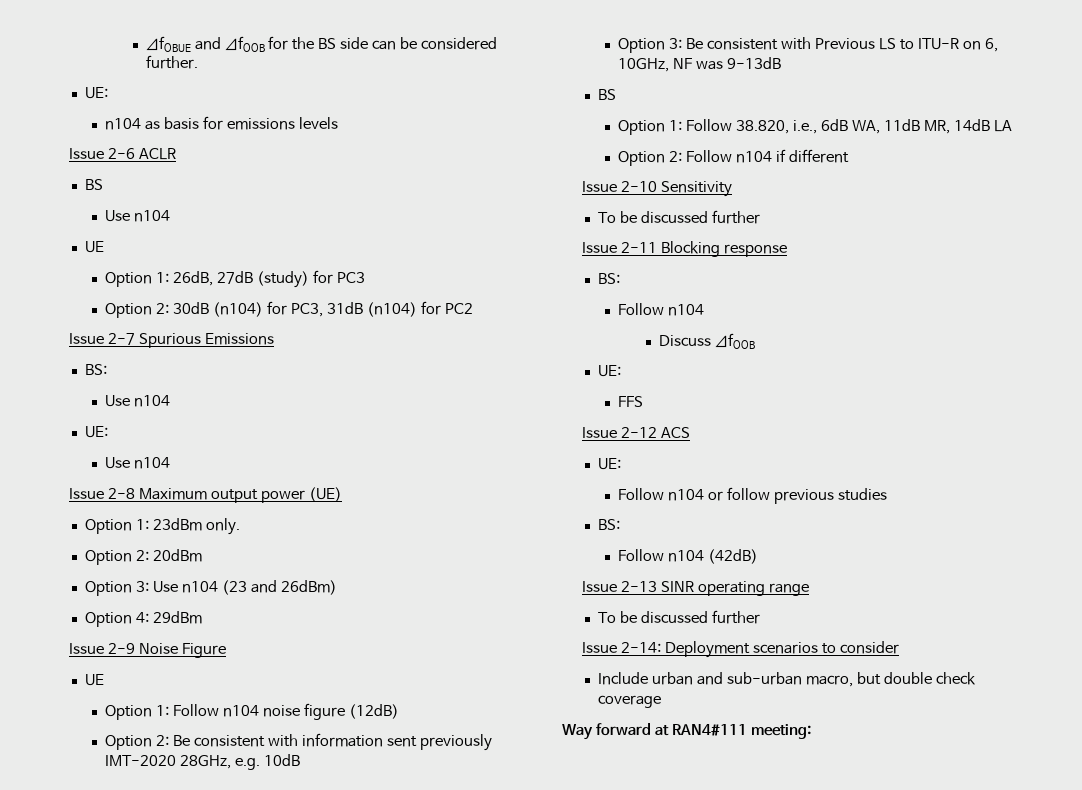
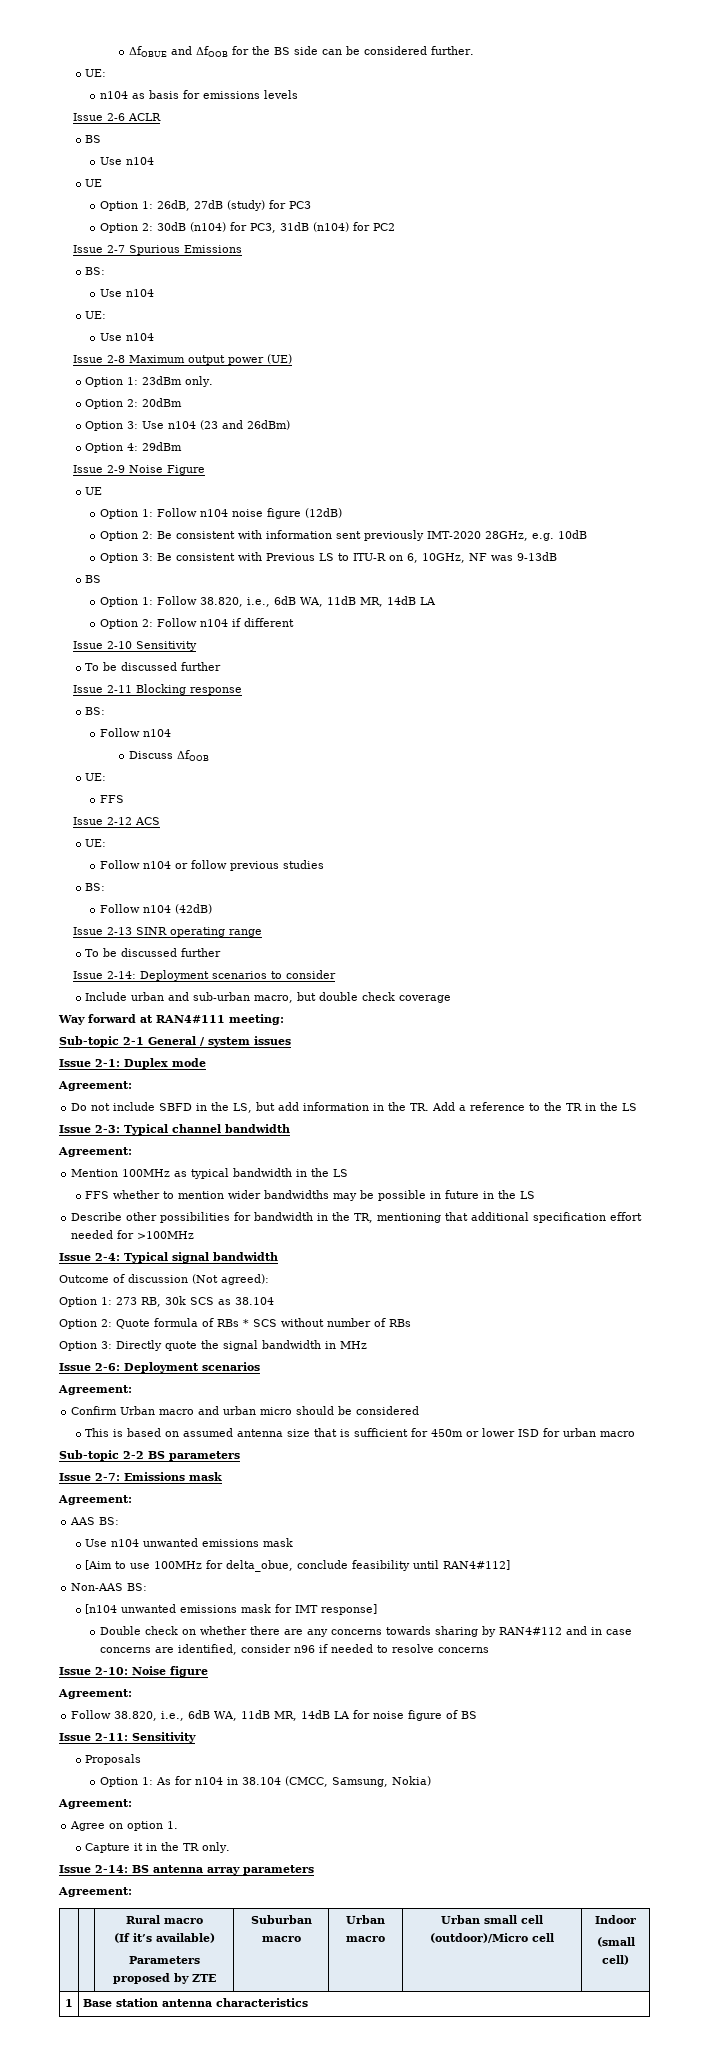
(811, 731) none -> [59,1036,291,1047] [59,1058,206,1069] [58,1081,132,1091] [71,1102,638,1113] [59,1124,290,1135] [58,1147,132,1157] [71,1168,349,1179] [85,1190,536,1201] [71,1212,643,1223] [71,1230,195,1239] [59,1252,278,1263] [59,1274,269,1285] [59,1296,274,1307] [59,1318,411,1329] [59,1340,367,1351] [59,1362,260,1373] [58,1385,132,1395] [71,1406,420,1415] [85,1428,636,1437] [59,1450,240,1461] [59,1472,222,1481] [58,1495,132,1505] [70,1517,120,1525] [85,1538,294,1547] [85,1560,511,1572] [71,1583,148,1591] [85,1604,378,1615] [99,1626,632,1637] [99,1644,489,1655] [59,1666,208,1677] [58,1689,132,1699] [71,1710,478,1721] [59,1732,196,1743] [85,1754,142,1765] [99,1776,431,1787] [58,1799,132,1809] [70,1821,179,1831] [85,1842,231,1853] [59,1865,314,1875] [58,1887,132,1897] [125,1915,203,1924] [113,1933,215,1943] [128,1956,200,1964] [112,1973,216,1984] [250,1915,312,1924] [261,1936,301,1942] [346,1915,385,1924] [346,1936,385,1942] [441,1915,543,1924] [430,1933,554,1943] [595,1915,636,1924] [596,1937,635,1947] [602,1955,629,1965] [65,1999,73,2007] [83,1998,309,2007] // Sub-topic 2-1 General / system issues // Issue 2-1: Duplex mode // Agreement: // Do not include SBFD in the LS, but add information in the TR. Add a reference to the TR in the LS // Issue 2-3: Typical channel bandwidth // Agreement: // Mention 100MHz as typical bandwidth in the LS // FFS whether to mention wider bandwidths may be possible in future in the LS // Describe other possibilities for bandwidth in the TR, mentioning that additional specification effort needed for >100MHz // Issue 2-4: Typical signal bandwidth // Outcome of discussion (Not agreed): // Option 1: 273 RB, 30k SCS as 38.104 // Option 2: Quote formula of RBs * SCS without number of RBs // Option 3: Directly quote the signal bandwidth in MHz // Issue 2-6: Deployment scenarios // Agreement: // Confirm Urban macro and urban micro should be considered // This is based on assumed antenna size that is sufficient for 450m or lower ISD for urban macro // Sub-topic 2-2 BS parameters // Issue 2-7: Emissions mask // Agreement: // AAS BS: // Use n104 unwanted emissions mask // [Aim to use 100MHz for delta_obue, conclude feasibility until RAN4#112] // Non-AAS BS: // [n104 unwanted emissions mask for IMT response] // Double check on whether there are any concerns towards sharing by RAN4#112 and in case concerns are identified, consider n96 if needed to resolve concerns // Issue 2-10: Noise figure // Agreement: // Follow 38.820, i.e., 6dB WA, 11dB MR, 14dB LA for noise figure of BS // Issue 2-11: Sensitivity // Proposals // Option 1: As for n104 in 38.104 (CMCC, Samsung, Nokia) // Agreement: // Agree on option 1. // Capture it in the TR only. // Issue 2-14: BS antenna array parameters // Agreement: // | | Rural macro // (If it’s available) // Parameters proposed by ZTE | Suburban macro | Urban macro | Urban small cell (outdoor)/Micro cell | Indoor // (small cell) // 1 | Base station antenna characteristics

